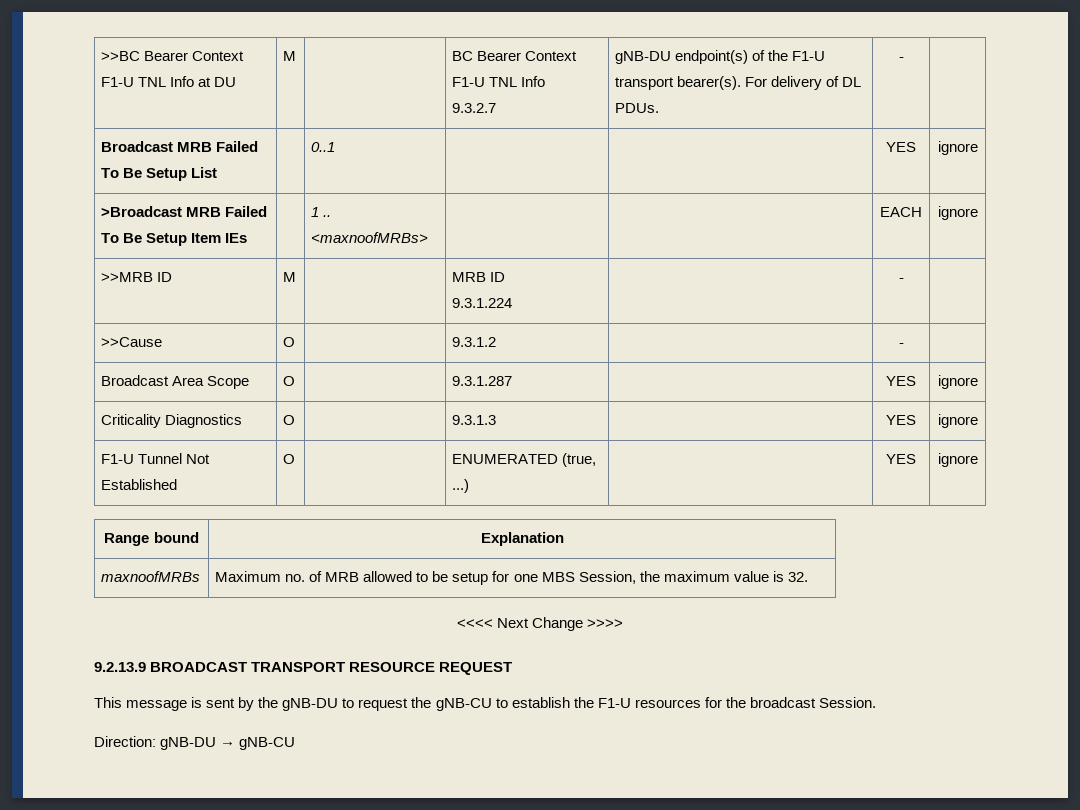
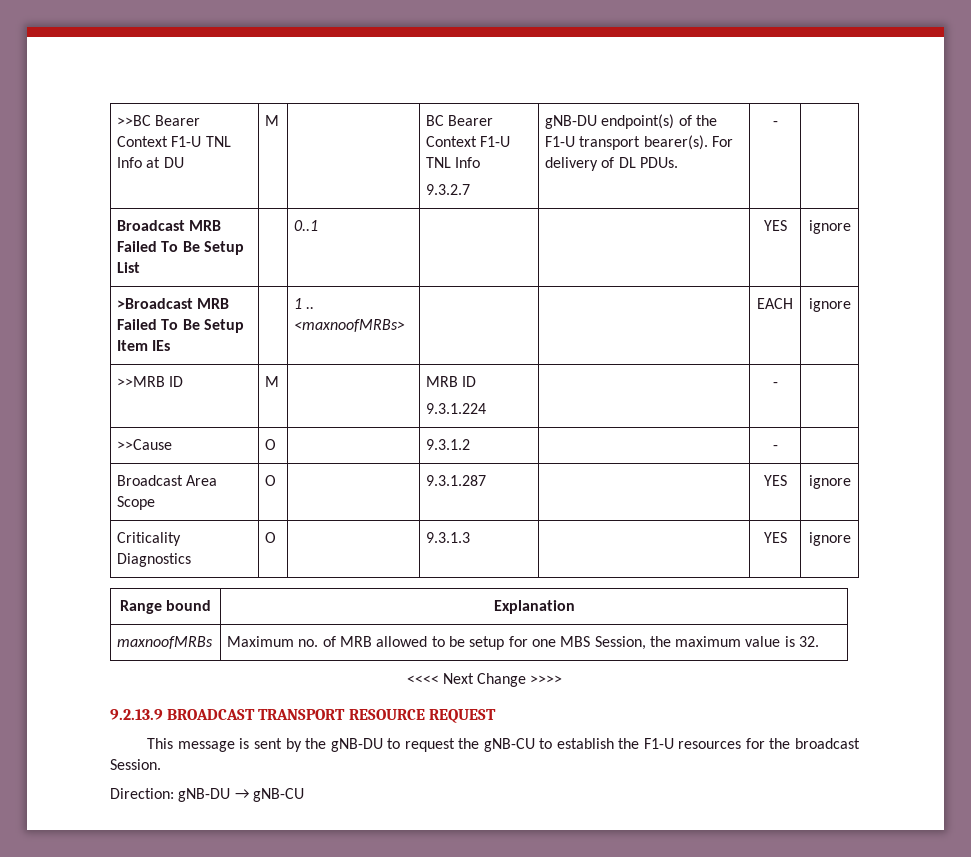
[101,453,211,464] [101,479,178,490] [283,454,296,464] [452,453,597,467] [452,479,470,493] [886,454,916,464] [937,453,978,467] // F1-U Tunnel Not Established | O | | ENUMERATED (true, ...) | | YES | ignore -> (851, 539) none

